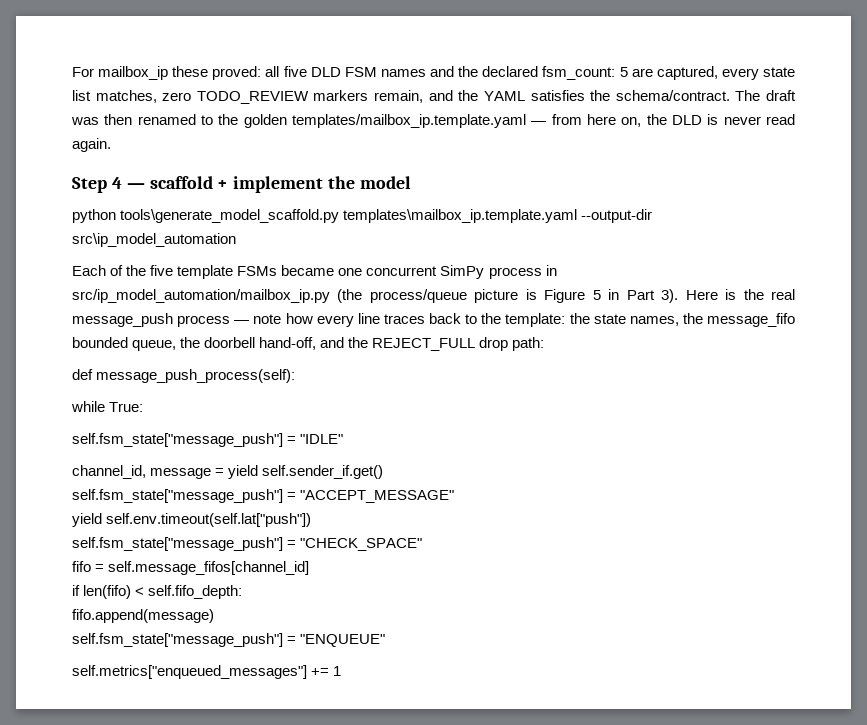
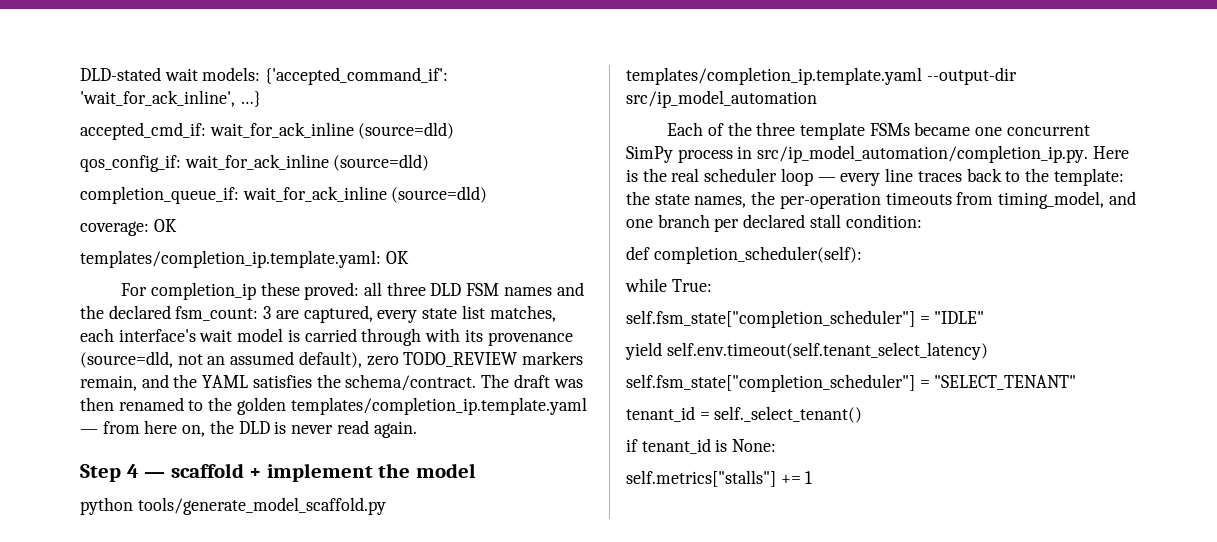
[72,66,169,80] For mailbox_ip -> [80,67,449,85] [80,90,261,107] [80,122,455,140] [80,154,430,172] [80,186,488,204] [80,219,177,236] [80,250,409,268] [121,282,256,300] DLD-stated wait models: {'accepted_command_if': 'wait_for_ack_inline', …} // accepted_cmd_if: wait_for_ack_inline (source=dld) // qos_config_if: wait_for_ack_inline (source=dld) // completion_queue_if: wait_for_ack_inline (source=dld) // coverage: OK // templates/completion_ip.template.yaml: OK // For completion_ip
[283,66,307,77] five -> [386,282,426,296] three
[619,67,628,77] 5 -> [263,306,272,319] 3
(157, 96) none -> [80,328,573,346] [80,351,362,368] each interface's wait model is carried through with its provenance (source=dld, not an assumed default),
[292,114,526,128] templates/mailbox_ip.template.yaml -> [290,397,587,415] templates/completion_ip.template.yaml
[120,209,653,223] [72,233,236,247] tools\generate_model_scaffold.py templates\mailbox_ip.template.yaml --output-dir src\ip_model_automation -> [137,497,386,515] [626,67,1017,85] [626,90,817,108] tools/generate_model_scaffold.py templates/completion_ip.template.yaml --output-dir src/ip_model_automation
[150,265,174,276] five -> [756,122,796,136] three
[72,289,795,303] [72,313,313,327] src/ip_model_automation/mailbox_ip.py (the process/queue picture is Figure 5 in Part 3). Here is the real message_push process — note how -> [757,145,1129,163] [626,168,836,186] src/ip_model_automation/completion_ip.py. Here is the real scheduler loop —
[707,313,795,327] [72,337,545,351] message_fifo bounded queue, the doorbell hand-off, and the REJECT_FULL drop path: -> [779,191,1136,209] [626,214,922,232] per-operation timeouts from timing_model, and one branch per declared stall condition:
[96,369,296,383] message_push_process(self): -> [653,246,862,264] completion_scheduler(self):
[72,433,283,447] self.fsm_state["message_push"] -> [626,310,915,328] self.fsm_state["completion_scheduler"]
[72,465,384,479] [72,489,455,503] [72,513,312,527] [72,537,423,551] [72,561,310,575] [72,585,243,599] [72,609,214,623] [72,633,386,647] [72,665,307,679] channel_id, message = yield self.sender_if.get() // self.fsm_state["message_push"] = "ACCEPT_MESSAGE" // yield self.env.timeout(self.lat["push"]) // self.fsm_state["message_push"] = "CHECK_SPACE" // fifo = self.message_fifos[channel_id] // if len(fifo) < self.fifo_depth: // fifo.append(message) // self.fsm_state["message_push"] = "ENQUEUE" // self.metrics["enqueued_messages"] -> [625,342,988,360] [626,374,1077,392] [626,406,863,423] [626,438,777,454] [626,470,776,487] yield self.env.timeout(self.tenant_select_latency) // self.fsm_state["completion_scheduler"] = "SELECT_TENANT" // tenant_id = self._select_tenant() // if tenant_id is None: // self.metrics["stalls"]

